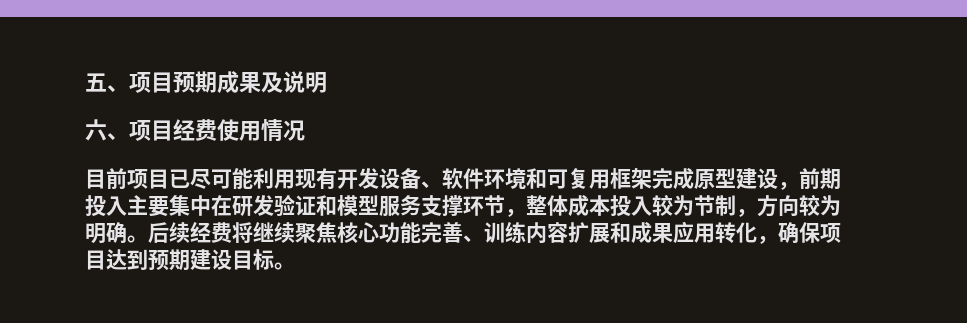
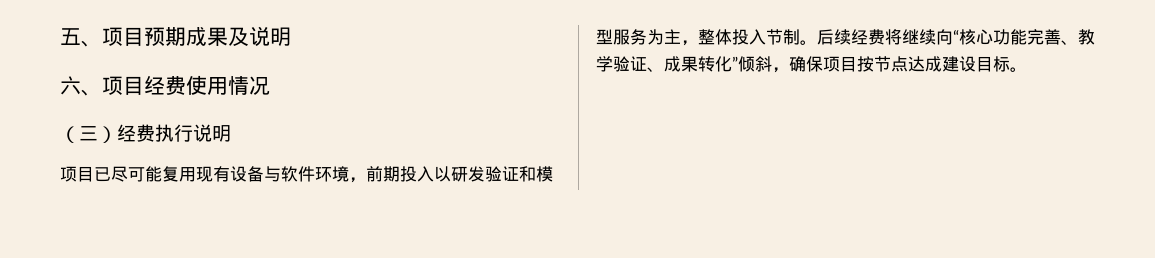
[85,167,841,190] [85,195,232,217] 目前项目已尽可能利用现有开发设备、软件环境和可复用框架完成原型建设，前期投入主要集中在 -> [60,124,231,143] [60,166,451,183] （三）经费执行说明 // 项目已尽可能复用现有设备与软件环境，前期投入以
[421,194,841,217] [85,222,127,244] 支撑环节，整体成本投入较为节制，方向较为明确 -> [647,29,800,46] 为主，整体投入节制
[295,222,337,243] 聚焦 -> [936,29,959,45] 向“
[484,221,841,244] [85,249,190,271] 训练内容扩展和成果应用转化，确保项目达到预期 -> [1078,29,1095,45] [596,56,942,73] 教学验证、成果转化”倾斜，确保项目按节点达成

